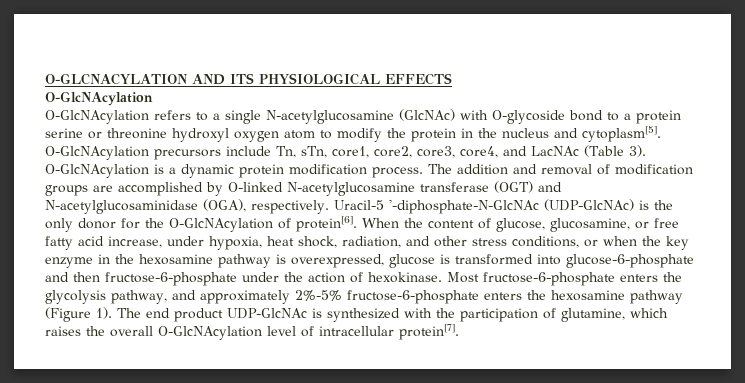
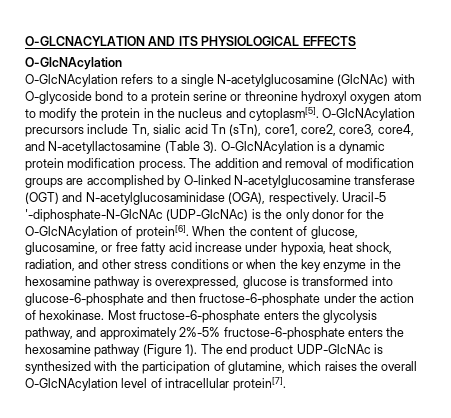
[301,146,327,158] sTn, -> [153,124,262,136] sialic acid Tn (sTn),
[531,146,579,156] LacNAc -> [48,141,162,154] N-acetyllactosamine
[108,236,162,248] increase, -> [194,242,242,252] increase
[512,236,579,248] conditions, -> [170,259,229,269] conditions

